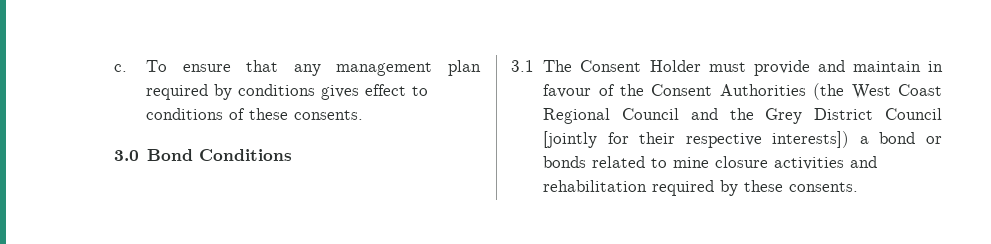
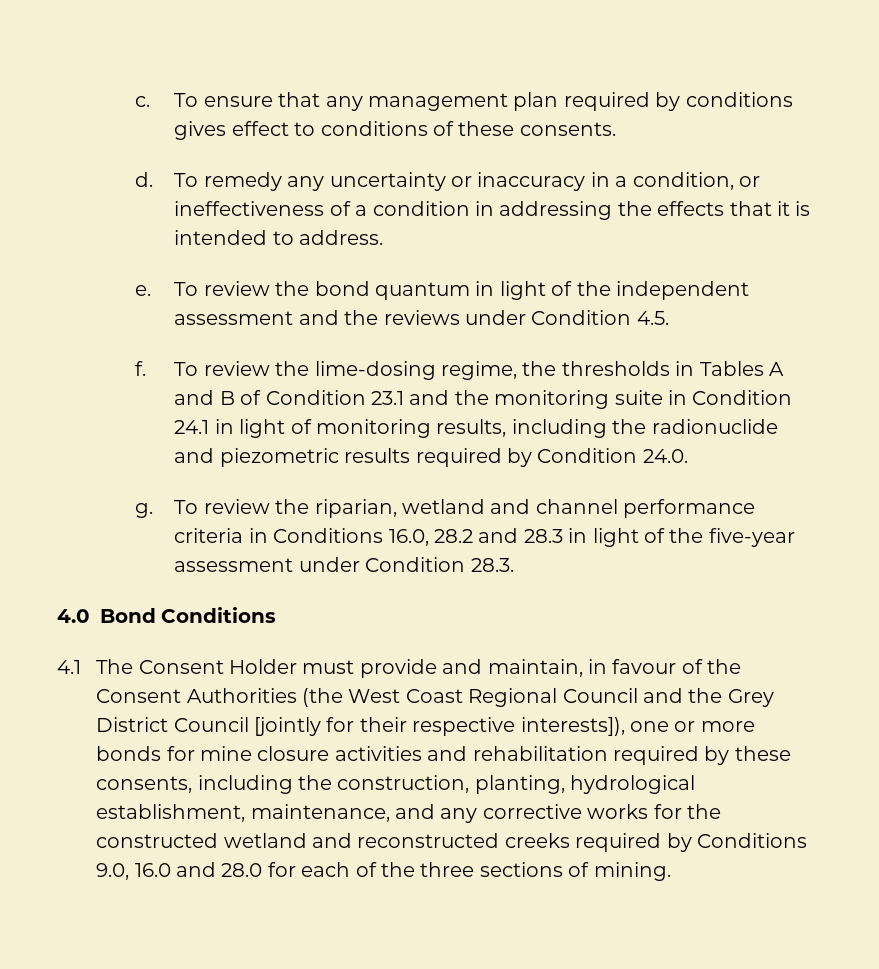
[113,150,139,161] 3.0 -> [135,172,760,191] [174,201,811,220] [174,230,384,245] [135,281,749,300] [174,310,669,325] [135,361,784,380] [174,390,793,409] [174,419,778,438] [174,448,688,467] [135,499,756,518] [174,528,795,547] [174,557,514,572] [57,609,90,623] d. To remedy any uncertainty or inaccuracy in a condition, or ineffectiveness of a condition in addressing the effects that it is intended to address. // e. To review the bond quantum in light of the independent assessment and the reviews under Condition 4.5. // f. To review the lime-dosing regime, the thresholds in Tables A and B of Condition 23.1 and the monitoring suite in Condition 24.1 in light of monitoring results, including the radionuclide and piezometric results required by Condition 24.0. // g. To review the riparian, wetland and channel performance criteria in Conditions 16.0, 28.2 and 28.3 in light of the five-year assessment under Condition 28.3. // 4.0
[511,60,534,72] 3.1 -> [57,660,81,674] 4.1
[852,61,921,72] maintain -> [487,659,583,677] maintain,
[772,131,943,148] [543,156,668,168] interests]) a bond or bonds related to -> [520,717,755,736] [96,746,195,761] interests]), one or more bonds for
[789,182,859,192] consents. -> [96,775,696,794] [96,804,721,823] [96,833,807,852] [96,862,671,881] consents, including the construction, planting, hydrological establishment, maintenance, and any corrective works for the constructed wetland and reconstructed creeks required by Conditions 9.0, 16.0 and 28.0 for each of the three sections of mining.

